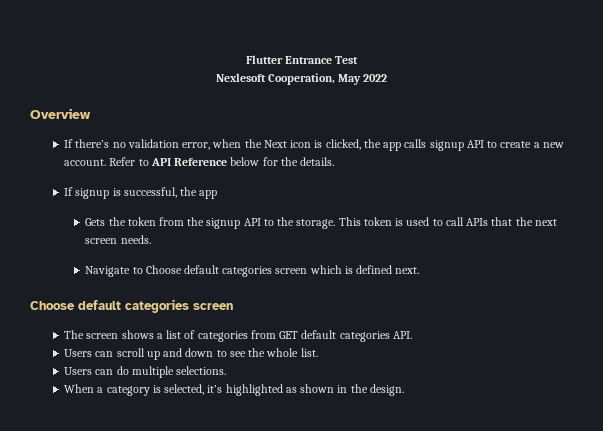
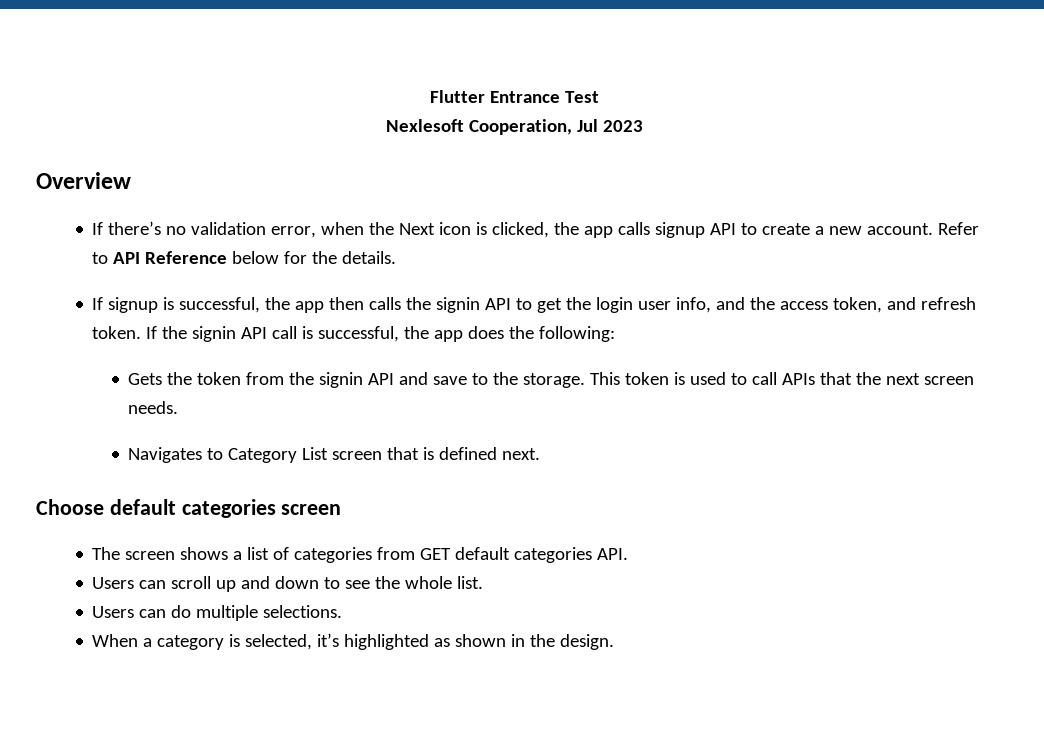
[338,74,388,85] May 2022 -> [576,119,643,132] Jul 2023
(218, 194) none -> [329,297,977,313] [92,326,616,342] then calls the signin API to get the login user info, and the access token, and refresh token. If the signin API call is successful, the app does the following:
[206,218,261,229] signup API -> [319,372,468,388] signin API and save
[85,265,342,277] Navigate to Choose default categories screen which -> [128,447,420,463] Navigates to Category List screen that

